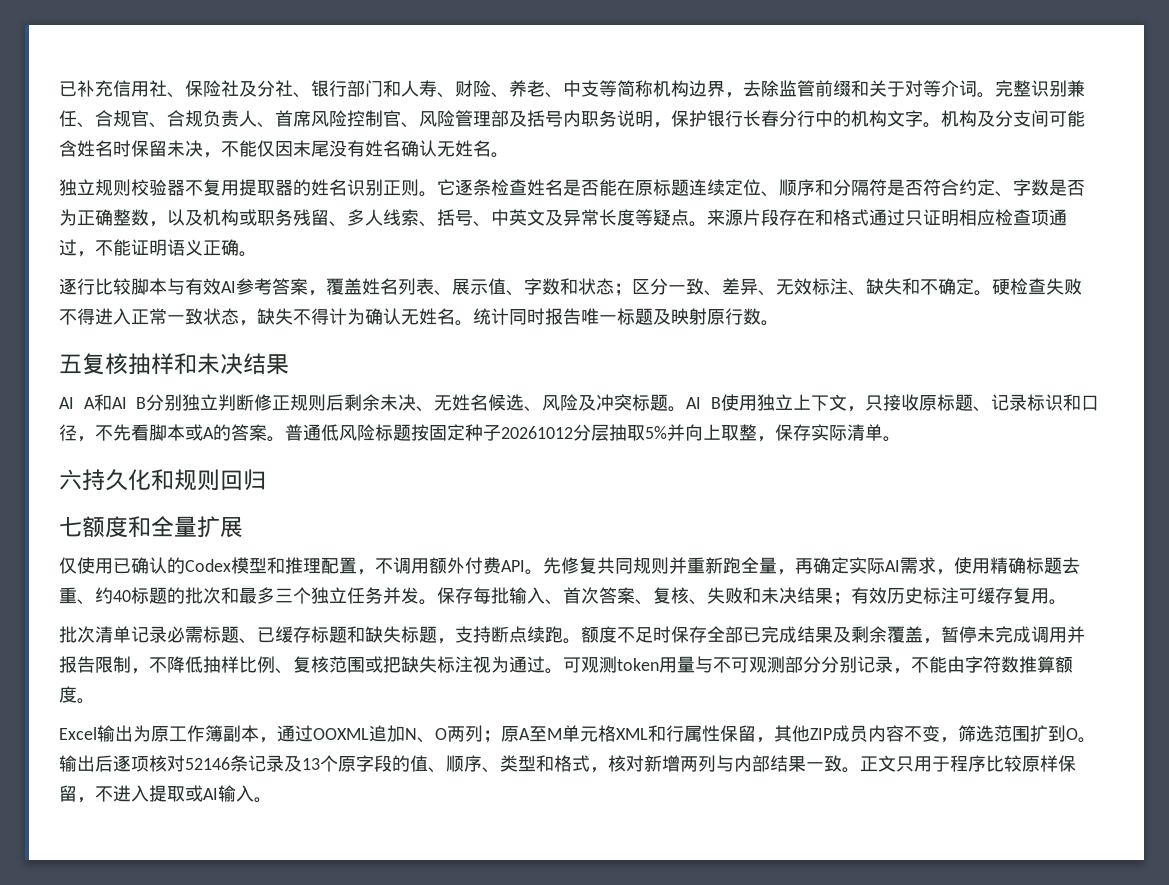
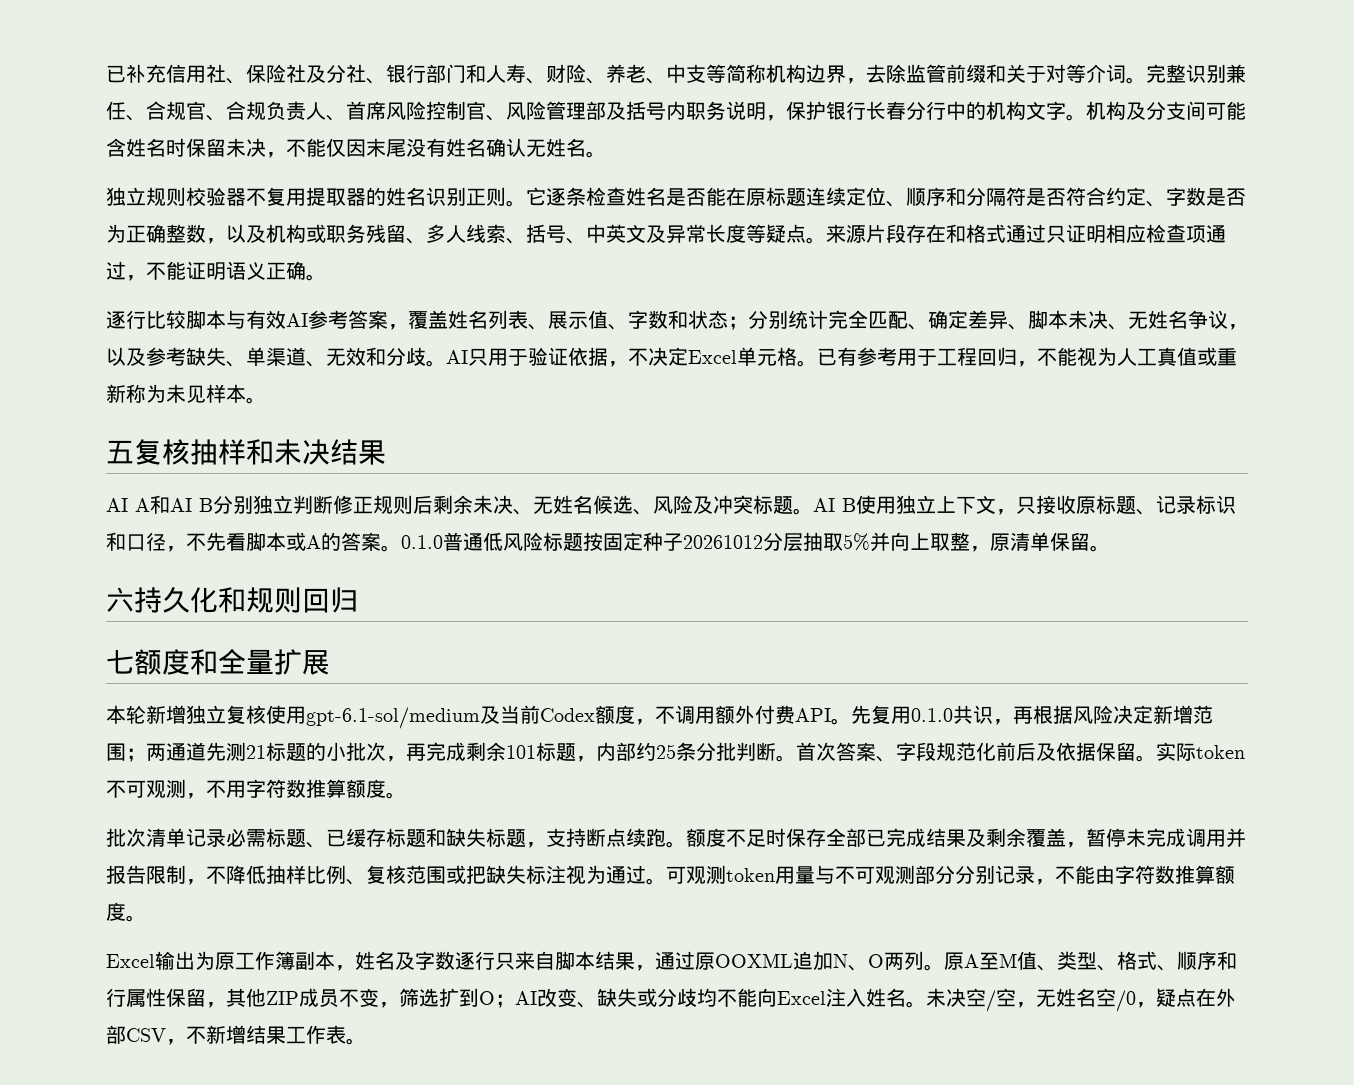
[632,278,1082,296] [59,308,761,326] 区分一致、差异、无效标注、缺失和不确定。硬检查失败不得进入正常一致状态，缺失不得计为确认无姓名。统计同时报告唯一标题及映射原行数 -> [748,310,1248,330] [106,347,1237,367] [106,384,246,403] 分别统计完全匹配、确定差异、脚本未决、无姓名争议，以及参考缺失、单渠道、无效和分歧。AI只用于验证依据，不决定Excel单元格。已有参考用于工程回归，不能视为人工真值或重新称为未见样本
(285, 439) none -> [401,535,443,549] 0.1.0
[775,424,883,441] 保存实际清单 -> [990,532,1090,551] 原清单保留
[59,557,357,574] 仅使用已确认的Codex模型和推理配置 -> [106,705,635,729] 本轮新增独立复核使用gpt-6.1-sol/medium及当前Codex额度
[561,557,1080,575] [59,587,1049,605] 修复共同规则并重新跑全量，再确定实际AI需求，使用精确标题去重、约40标题的批次和最多三个独立任务并发。保存每批输入、首次答案、复核、失败和未决结果；有效历史标注可缓存复用 -> [871,705,1213,725] [106,742,1245,762] [106,779,386,799] 复用0.1.0共识，再根据风险决定新增范围；两通道先测21标题的小批次，再完成剩余101标题，内部约25条分批判断。首次答案、字段规范化前后及依据保留。实际token不可观测，不用字符数推算额度
[277,725,313,742] 通过 -> [355,951,715,971] 姓名及字数逐行只来自脚本结果，通过原
[483,730,501,743] ； -> [924,964,944,971] 。
[562,725,648,742] 单元格XML -> [1017,951,1217,971] 值、类型、格式、顺序
[868,725,904,742] 内容 -> (339, 998) none
[994,725,1030,742] 范围 -> (439, 997) none
[1078,737,1096,743] [59,755,1076,773] [59,785,254,803] 。输出后逐项核对52146条记录及13个原字段的值、顺序、类型和格式，核对新增两列与内部结果一致。正文只用于程序比较原样保留，不进入提取或AI输入 -> [495,988,1236,1012] [106,1025,346,1045] ；AI改变、缺失或分歧均不能向Excel注入姓名。未决空/空，无姓名空/0，疑点在外部CSV，不新增结果工作表

